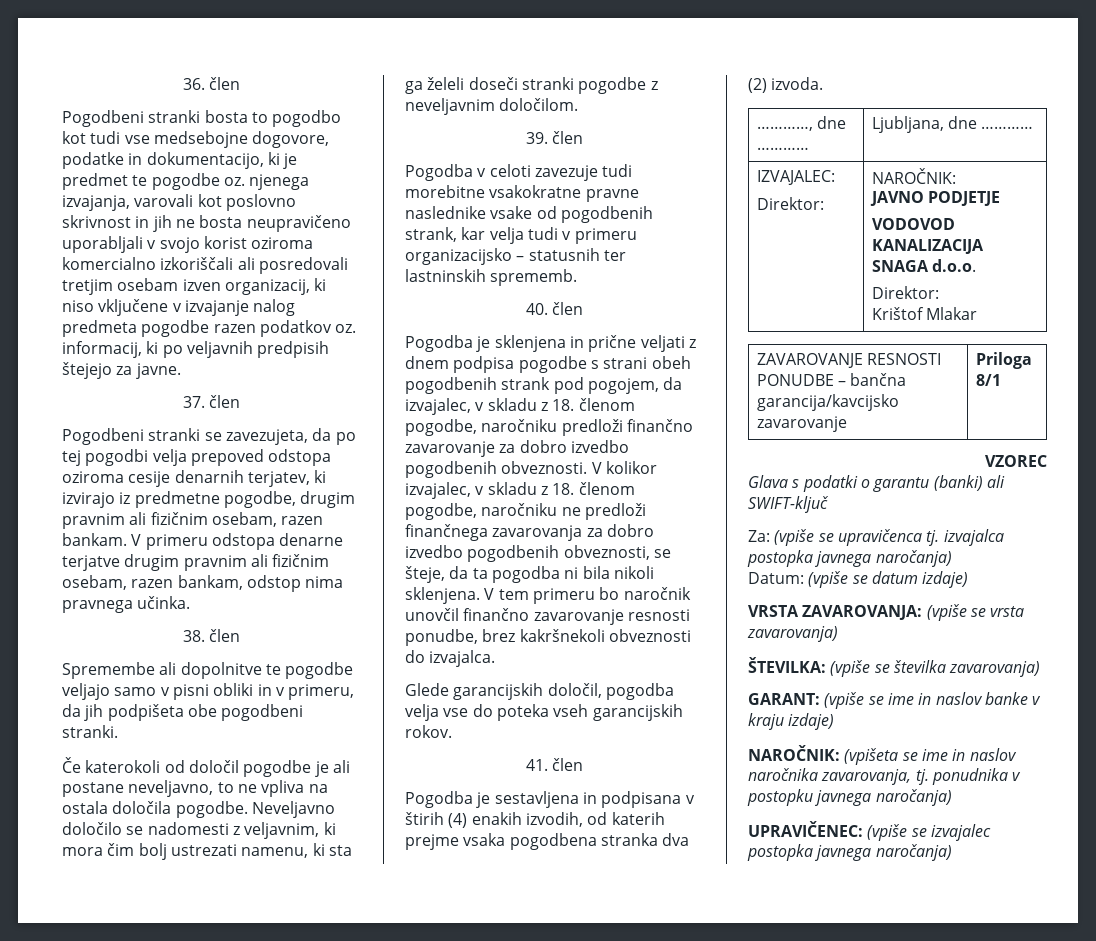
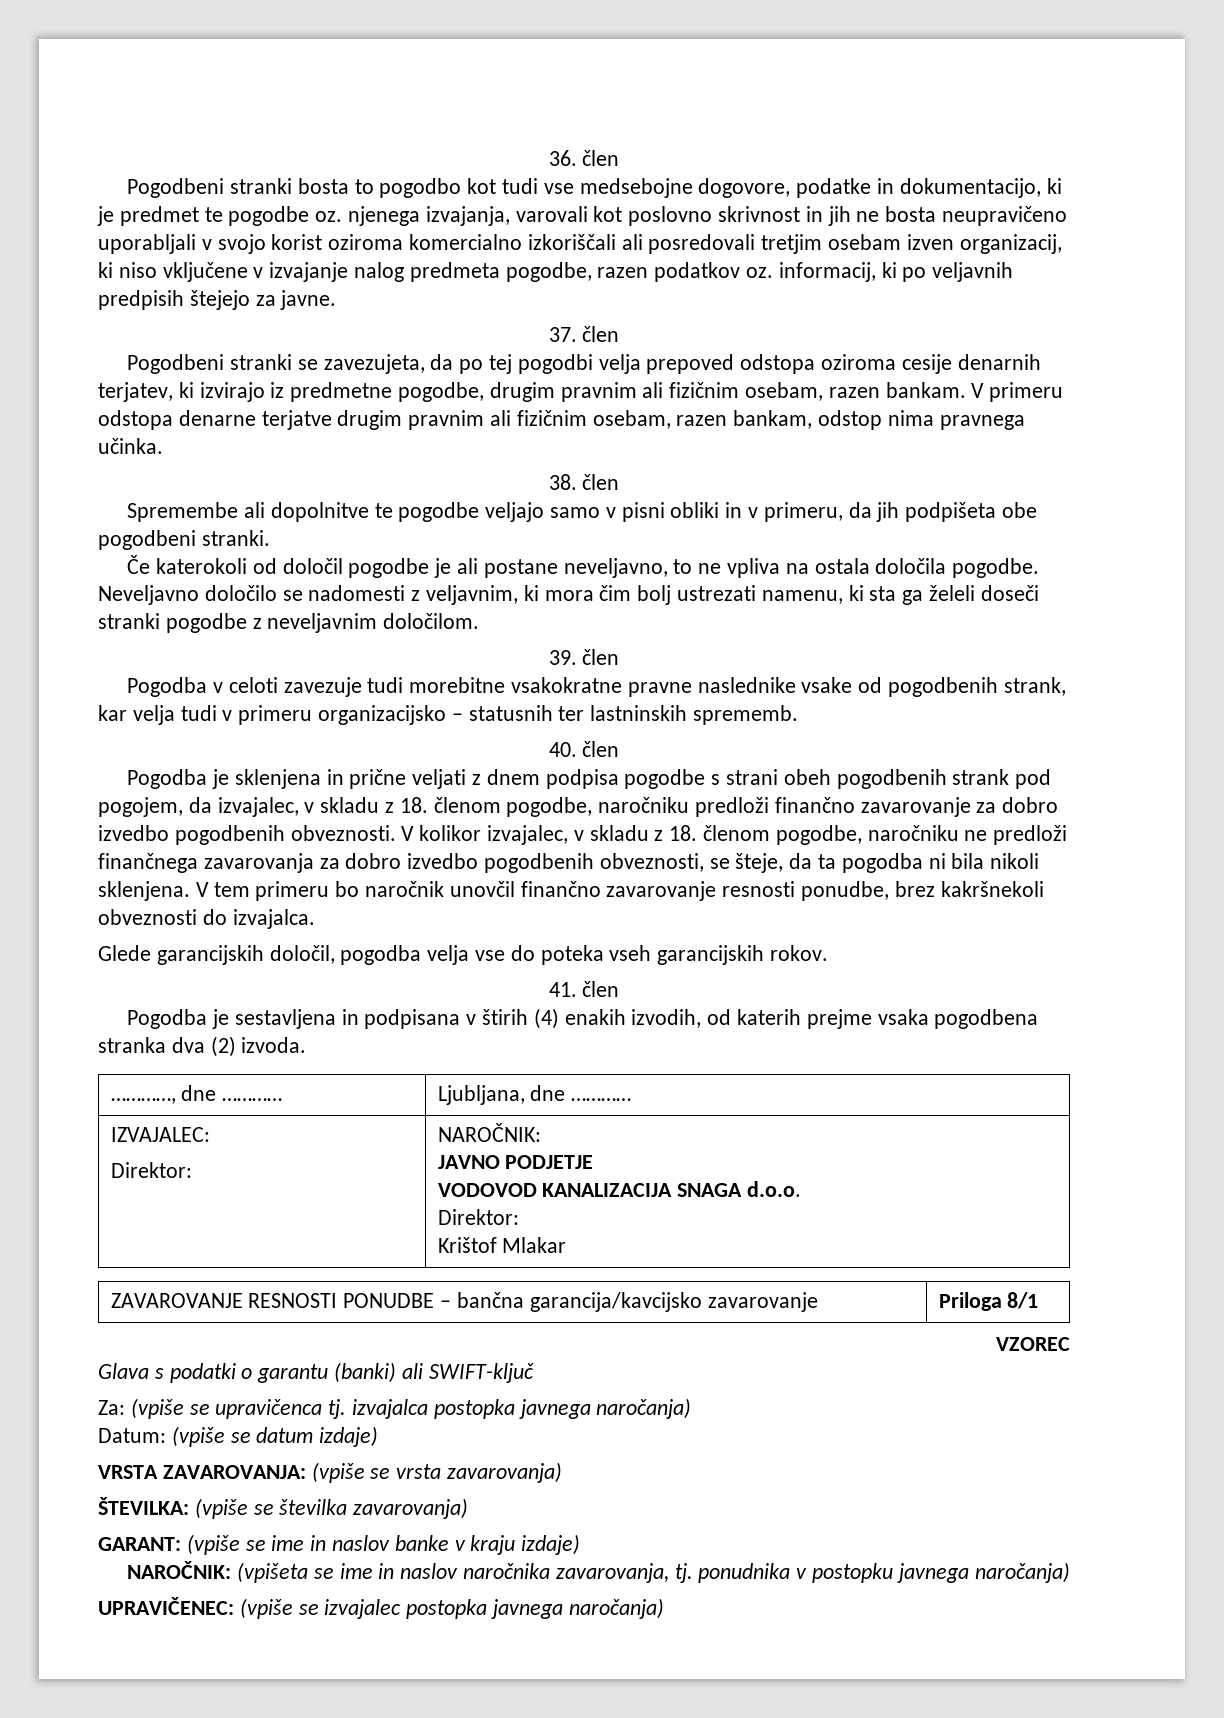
[141,320,210,337] pogodbe -> [505,262,592,282] pogodbe,

